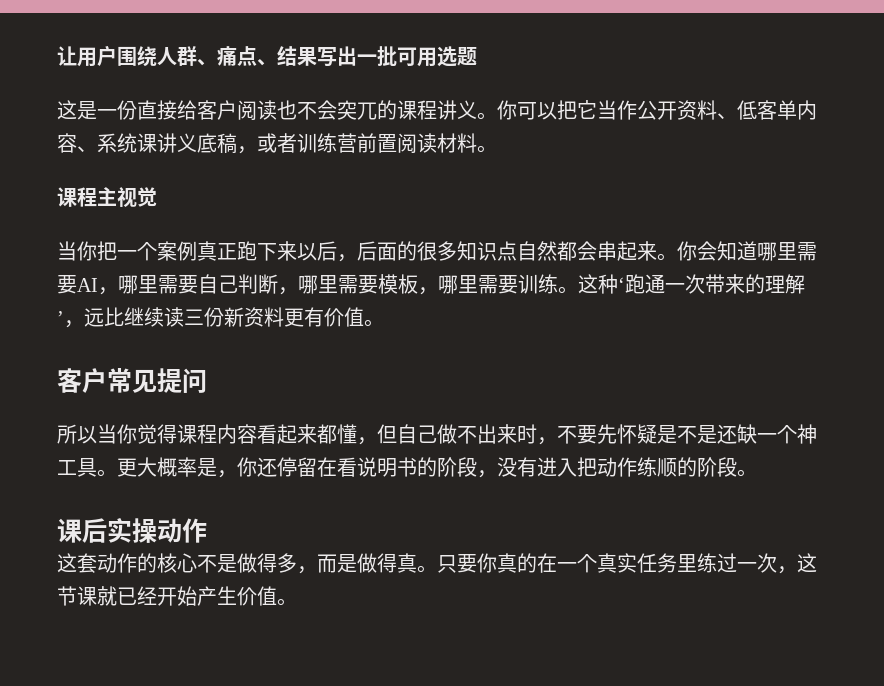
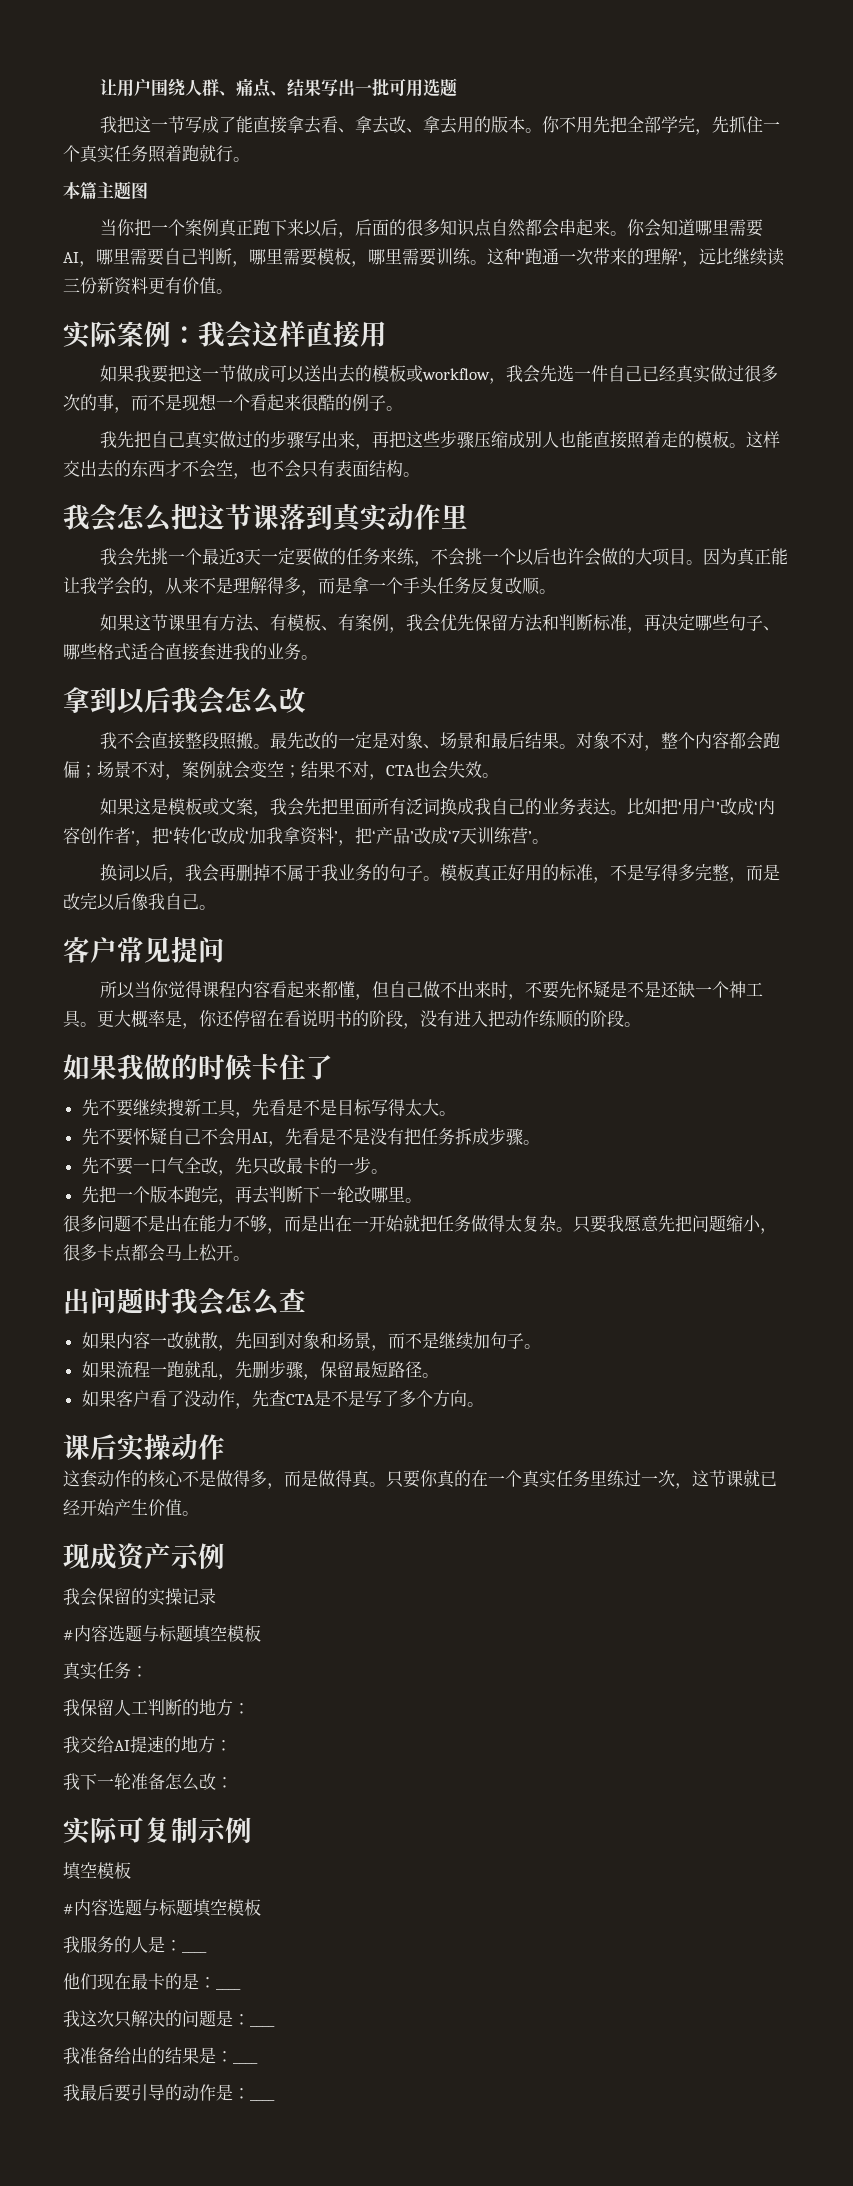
[57,100,817,120] [57,133,497,154] [57,187,157,207] 这是一份直接给客户阅读也不会突兀的课程讲义。你可以把它当作公开资料、低客单内容、系统课讲义底稿，或者训练营前置阅读材料。 // 课程主视觉 -> [100,116,781,135] [63,144,250,163] [63,181,148,200] 我把这一节写成了能直接拿去看、拿去改、拿去用的版本。你不用先把全部学完，先抓住一个真实任务照着跑就行。 // 本篇主题图
(384, 323) none -> [63,320,387,349] [100,365,779,384] [63,394,403,413] [100,430,781,450] [63,460,420,479] [63,503,468,532] [100,548,789,567] [63,577,556,596] [100,614,781,633] [63,643,318,661] [63,687,306,715] [100,732,781,751] [63,760,499,780] [100,798,776,817] [63,827,549,846] [100,863,781,883] [63,893,216,911] // 实际案例：我会这样直接用 // 如果我要把这一节做成可以送出去的模板或workflow，我会先选一件自己已经真实做过很多次的事，而不是现想一个看起来很酷的例子。 // 我先把自己真实做过的步骤写出来，再把这些步骤压缩成别人也能直接照着走的模板。这样交出去的东西才不会空，也不会只有表面结构。 // 我会怎么把这节课落到真实动作里 // 我会先挑一个最近3天一定要做的任务来练，不会挑一个以后也许会做的大项目。因为真正能让我学会的，从来不是理解得多，而是拿一个手头任务反复改顺。 // 如果这节课里有方法、有模板、有案例，我会优先保留方法和判断标准，再决定哪些句子、哪些格式适合直接套进我的业务。 // 拿到以后我会怎么改 // 我不会直接整段照搬。最先改的一定是对象、场景和最后结果。对象不对，整个内容都会跑偏；场景不对，案例就会变空；结果不对，CTA也会失效。 // 如果这是模板或文案，我会先把里面所有泛词换成我自己的业务表达。比如把‘用户’改成‘内容创作者’，把‘转化’改成‘加我拿资料’，把‘产品’改成‘7天训练营’。 // 换词以后，我会再删掉不属于我业务的句子。模板真正好用的标准，不是写得多完整，而是改完以后像我自己。
(757, 473) none -> [63,1054,333,1080] [81,1099,456,1118] [81,1127,540,1147] [81,1156,388,1176] [81,1186,422,1205] [63,1214,777,1234] [63,1244,250,1262] [63,1287,306,1316] [81,1331,541,1351] [81,1360,439,1380] [81,1390,484,1409] // 如果我做的时候卡住了 // 先不要继续搜新工具，先看是不是目标写得太大。 // 先不要怀疑自己不会用AI，先看是不是没有把任务拆成步骤。 // 先不要一口气全改，先只改最卡的一步。 // 先把一个版本跑完，再去判断下一轮改哪里。 // 很多问题不是出在能力不够，而是出在一开始就把任务做得太复杂。只要我愿意先把问题缩小，很多卡点都会马上松开。 // 出问题时我会怎么查 // 如果内容一改就散，先回到对象和场景，而不是继续加句子。 // 如果流程一跑就乱，先删步骤，保留最短路径。 // 如果客户看了没动作，先查CTA是不是写了多个方向。
(297, 602) none -> [63,1543,225,1571] [63,1588,216,1606] [63,1625,261,1643] [63,1662,148,1680] [63,1699,250,1716] [63,1736,232,1753] [63,1773,233,1791] [63,1817,252,1844] [63,1862,131,1880] [63,1899,261,1917] [63,1936,182,1953] [182,1951,207,1953] [63,1973,216,1990] [216,1988,241,1990] [63,2010,250,2028] [250,2025,275,2027] [63,2047,233,2064] [233,2062,258,2064] [63,2084,250,2102] [250,2099,275,2101] // 现成资产示例 // 我会保留的实操记录 // #内容选题与标题填空模板 // 真实任务： // 我保留人工判断的地方： // 我交给AI提速的地方： // 我下一轮准备怎么改： // 实际可复制示例 // 填空模板 // #内容选题与标题填空模板 // 我服务的人是：____ // 他们现在最卡的是：____ // 我这次只解决的问题是：____ // 我准备给出的结果是：____ // 我最后要引导的动作是：____

